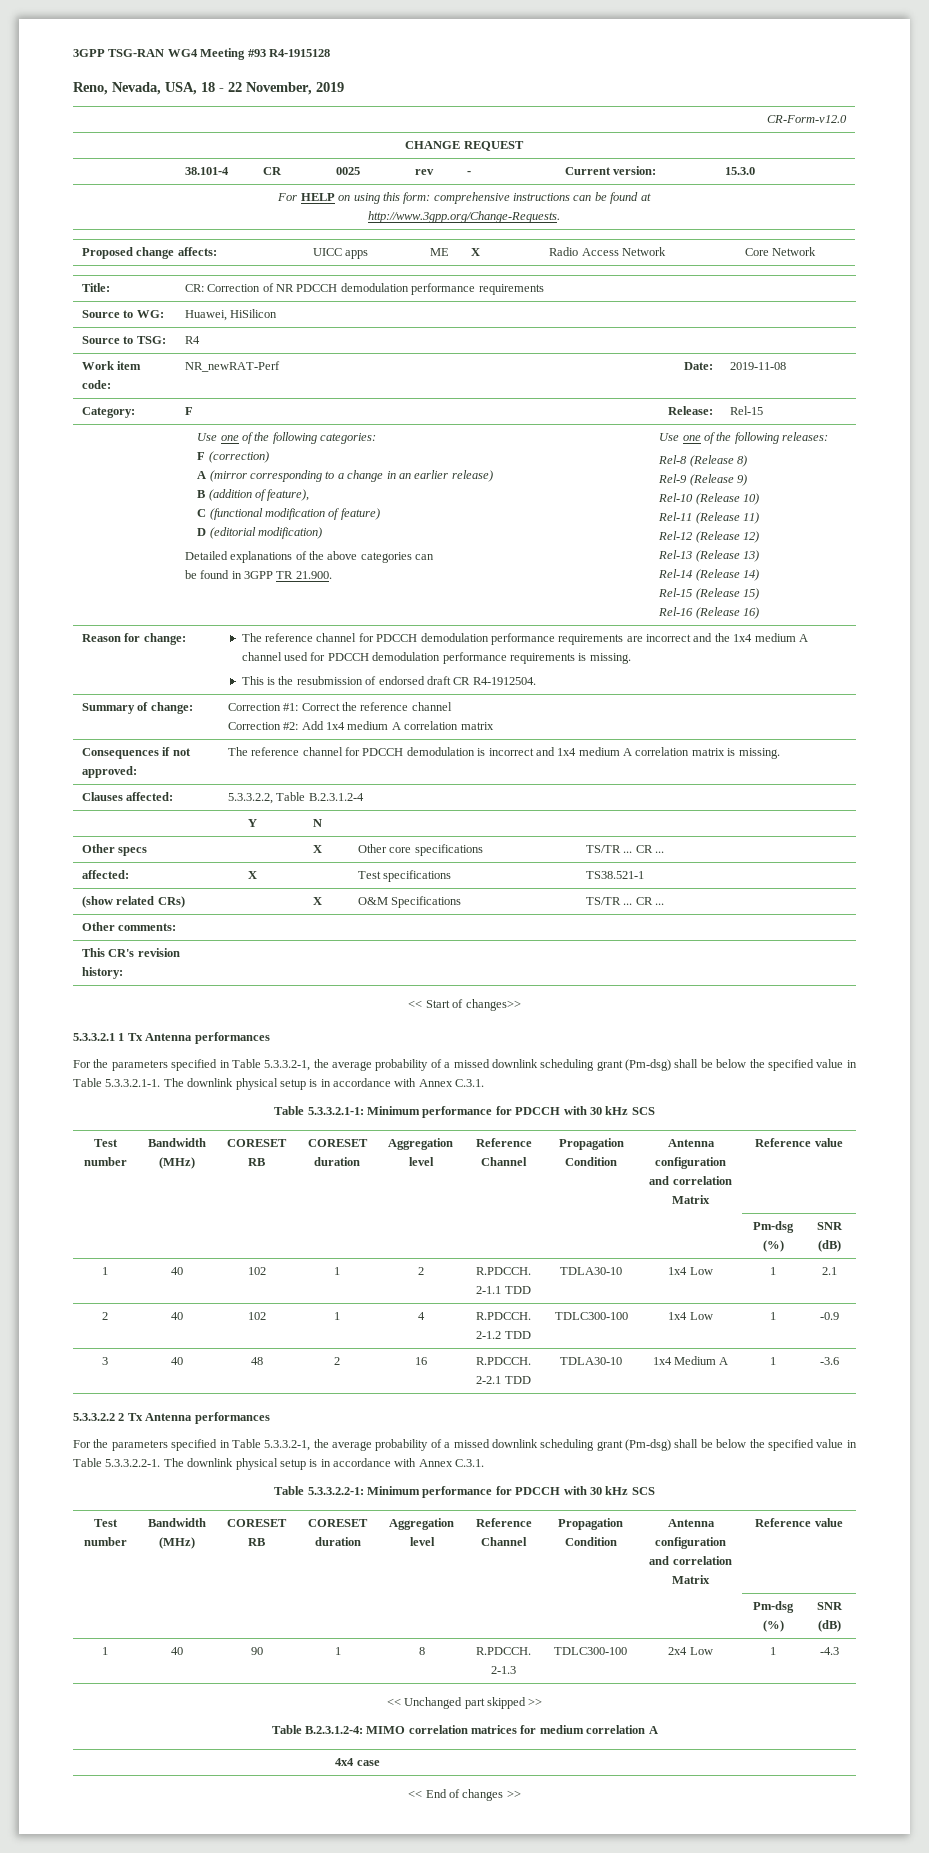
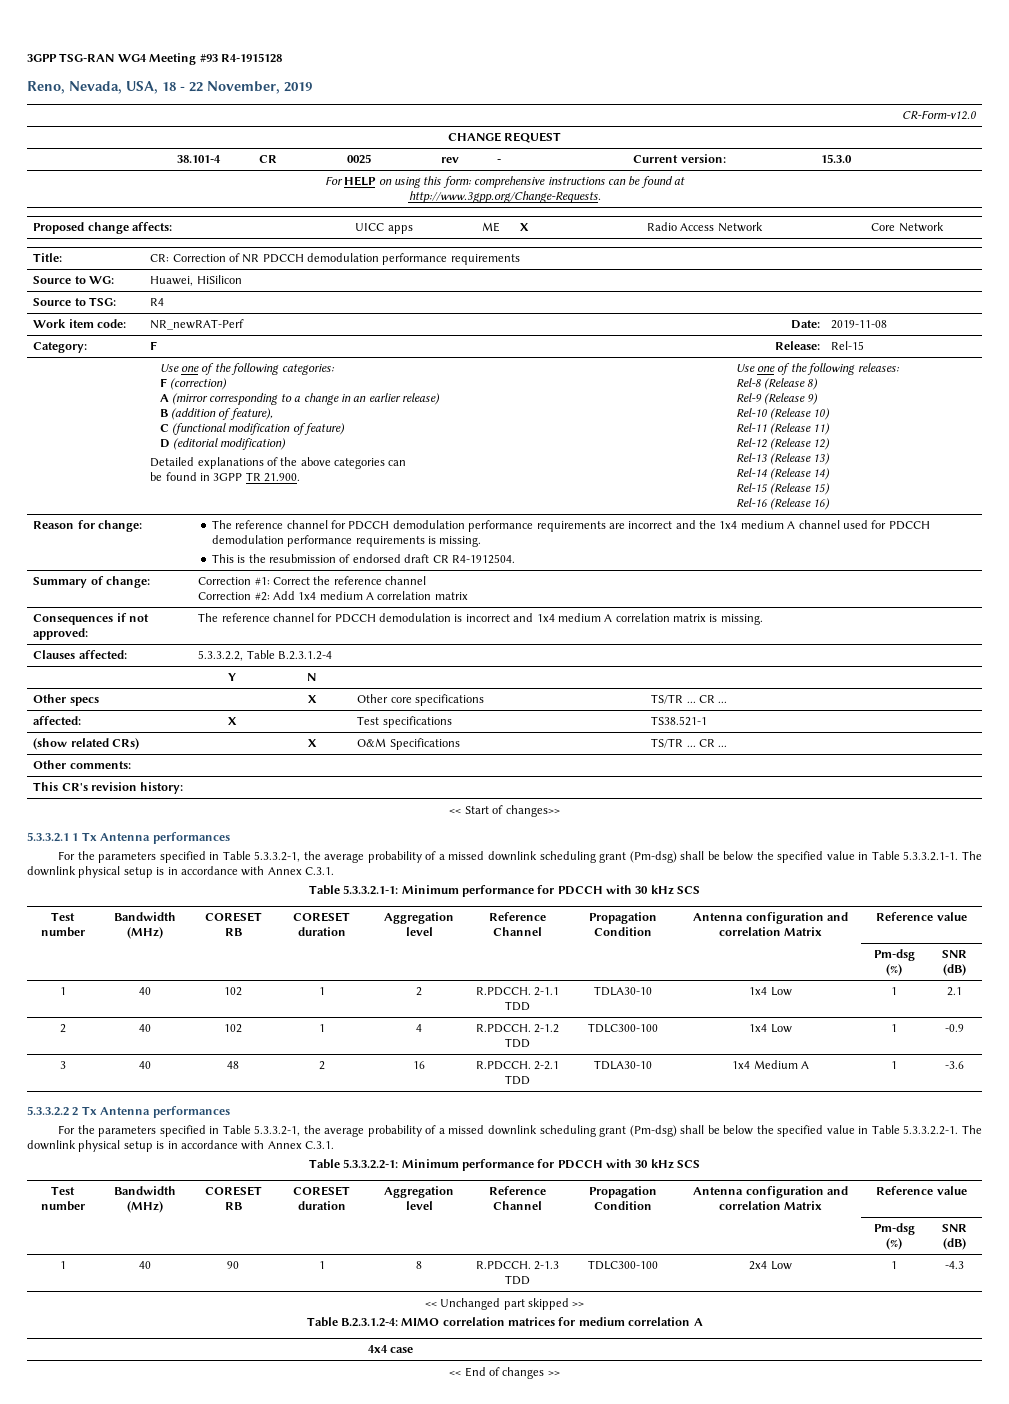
(516, 1670) none -> [505,1275,530,1285] TDD

